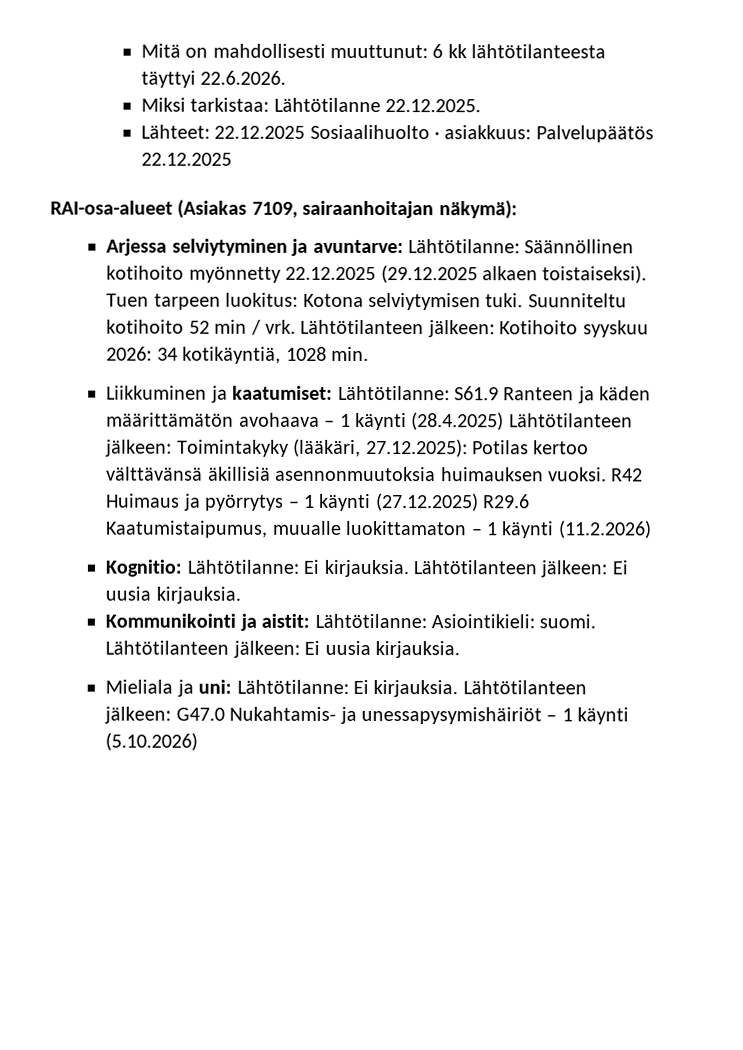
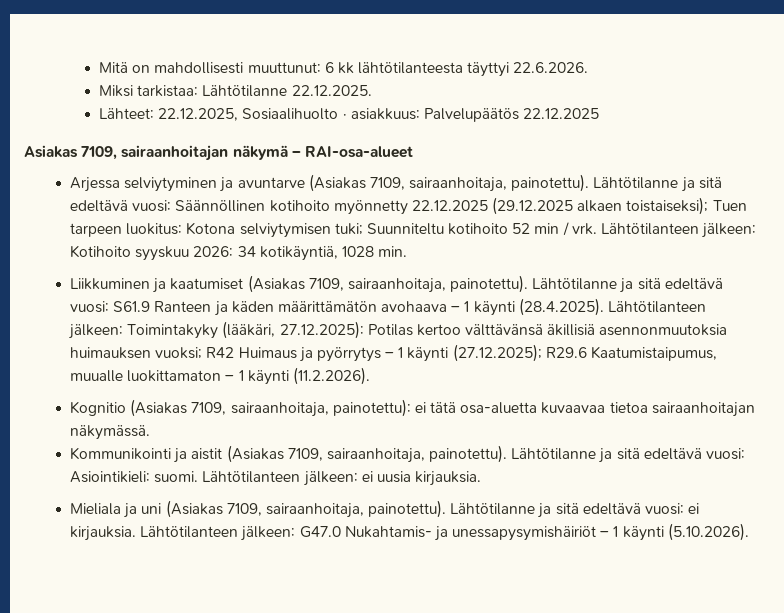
[214,125,306,139] 22.12.2025 -> [158,108,239,121] 22.12.2025,
[50,199,518,220] [106,238,521,256] RAI-osa-alueet (Asiakas 7109, sairaanhoitajan näkymä): // Arjessa selviytyminen ja avuntarve: Lähtötilanne: -> [24,145,413,161] [69,174,722,192] [69,200,172,212] Asiakas 7109, sairaanhoitajan näkymä – RAI-osa-alueet // Arjessa selviytyminen ja avuntarve (Asiakas 7109, sairaanhoitaja, painotettu). Lähtötilanne ja sitä edeltävä vuosi:
[542,265,648,284] toistaiseksi). -> [626,197,709,215] toistaiseksi);
[485,293,524,308] tuki. -> [334,223,363,235] tuki;
[232,385,450,401] kaatumiset: Lähtötilanne: -> [170,275,723,293] [69,301,109,313] kaatumiset (Asiakas 7109, sairaanhoitaja, painotettu). Lähtötilanne ja sitä edeltävä vuosi:
[411,412,505,431] (28.4.2025) -> [518,298,604,316] (28.4.2025).
[548,467,608,482] vuoksi. -> [155,347,203,359] vuoksi;
[375,493,479,512] (27.12.2025) -> [452,344,542,362] (27.12.2025);
[557,520,652,539] [105,559,628,578] [105,586,241,604] [105,613,427,631] (11.2.2026) // Kognitio: Lähtötilanne: Ei kirjauksia. Lähtötilanteen jälkeen: Ei uusia kirjauksia. // Kommunikointi ja aistit: Lähtötilanne: -> [292,367,370,385] [69,399,755,417] [69,425,150,440] [69,445,746,463] (11.2.2026). // Kognitio (Asiakas 7109, sairaanhoitaja, painotettu): ei tätä osa-aluetta kuvaavaa tietoa sairaanhoitajan näkymässä. // Kommunikointi ja aistit (Asiakas 7109, sairaanhoitaja, painotettu). Lähtötilanne ja sitä edeltävä vuosi:
[304,640,321,655] Ei -> [361,471,373,482] ei
[198,679,370,694] uni: Lähtötilanne: Ei -> [141,500,700,518] uni (Asiakas 7109, sairaanhoitaja, painotettu). Lähtötilanne ja sitä edeltävä vuosi: ei
[105,732,199,751] (5.10.2026) -> [667,523,749,541] (5.10.2026).

